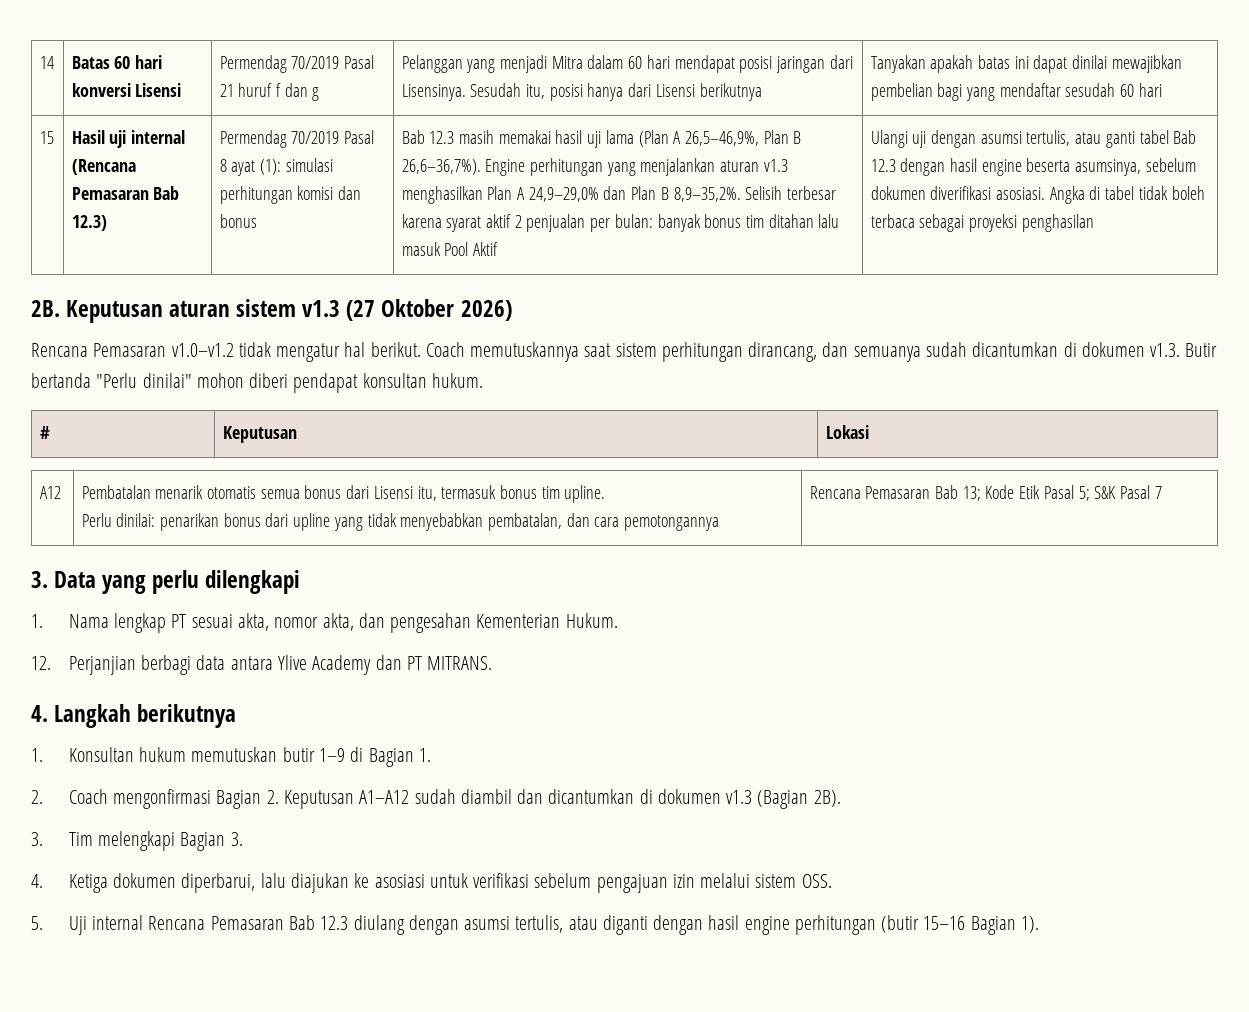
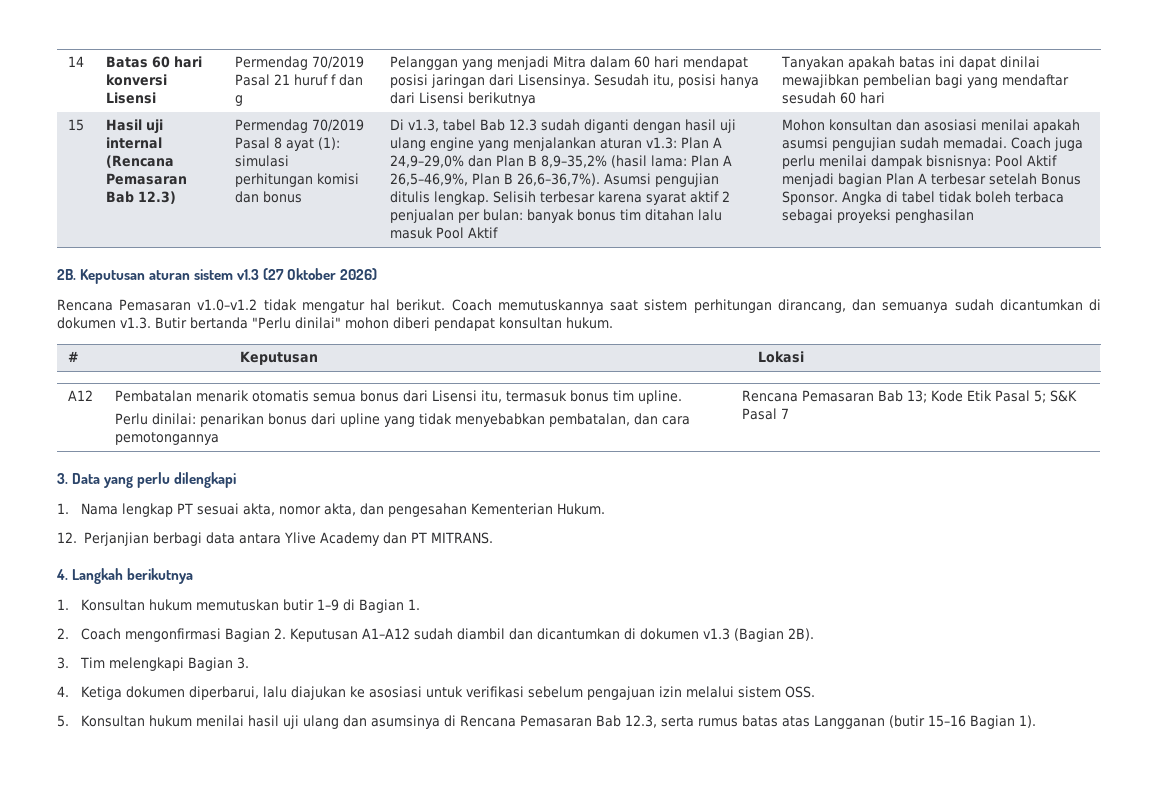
[401,130,802,148] [401,158,603,176] Bab 12.3 masih memakai hasil uji lama (Plan A 26,5–46,9%, Plan B 26,6–36,7%). Engine perhitungan -> [389,119,736,133] [389,137,474,151] Di v1.3, tabel Bab 12.3 sudah diganti dengan hasil uji ulang engine
[763,159,788,172] [401,186,483,204] v1.3 menghasilkan -> [645,137,677,149] v1.3:
[673,187,741,202] 8,9–35,2%. -> [540,155,732,168] [389,173,719,187] [389,191,489,205] 8,9–35,2% (hasil lama: Plan A 26,5–46,9%, Plan B 26,6–36,7%). Asumsi pengujian ditulis lengkap.
[870,130,1197,148] [870,158,1196,176] [870,186,1045,200] Ulangi uji dengan asumsi tertulis, atau ganti tabel Bab 12.3 dengan hasil engine beserta asumsinya, sebelum dokumen diverifikasi asosiasi. -> [781,119,1080,133] [781,137,1083,151] [781,155,1057,169] [781,173,1081,187] [781,191,838,205] Mohon konsultan dan asosiasi menilai apakah asumsi pengujian sudah memadai. Coach juga perlu menilai dampak bisnisnya: Pool Aktif menjadi bagian Plan A terbesar setelah Bonus Sponsor.
[68,915,876,935] Uji internal Rencana Pemasaran Bab 12.3 diulang dengan asumsi tertulis, atau diganti dengan hasil engine perhitungan -> [81,715,886,729] Konsultan hukum menilai hasil uji ulang dan asumsinya di Rencana Pemasaran Bab 12.3, serta rumus batas atas Langganan

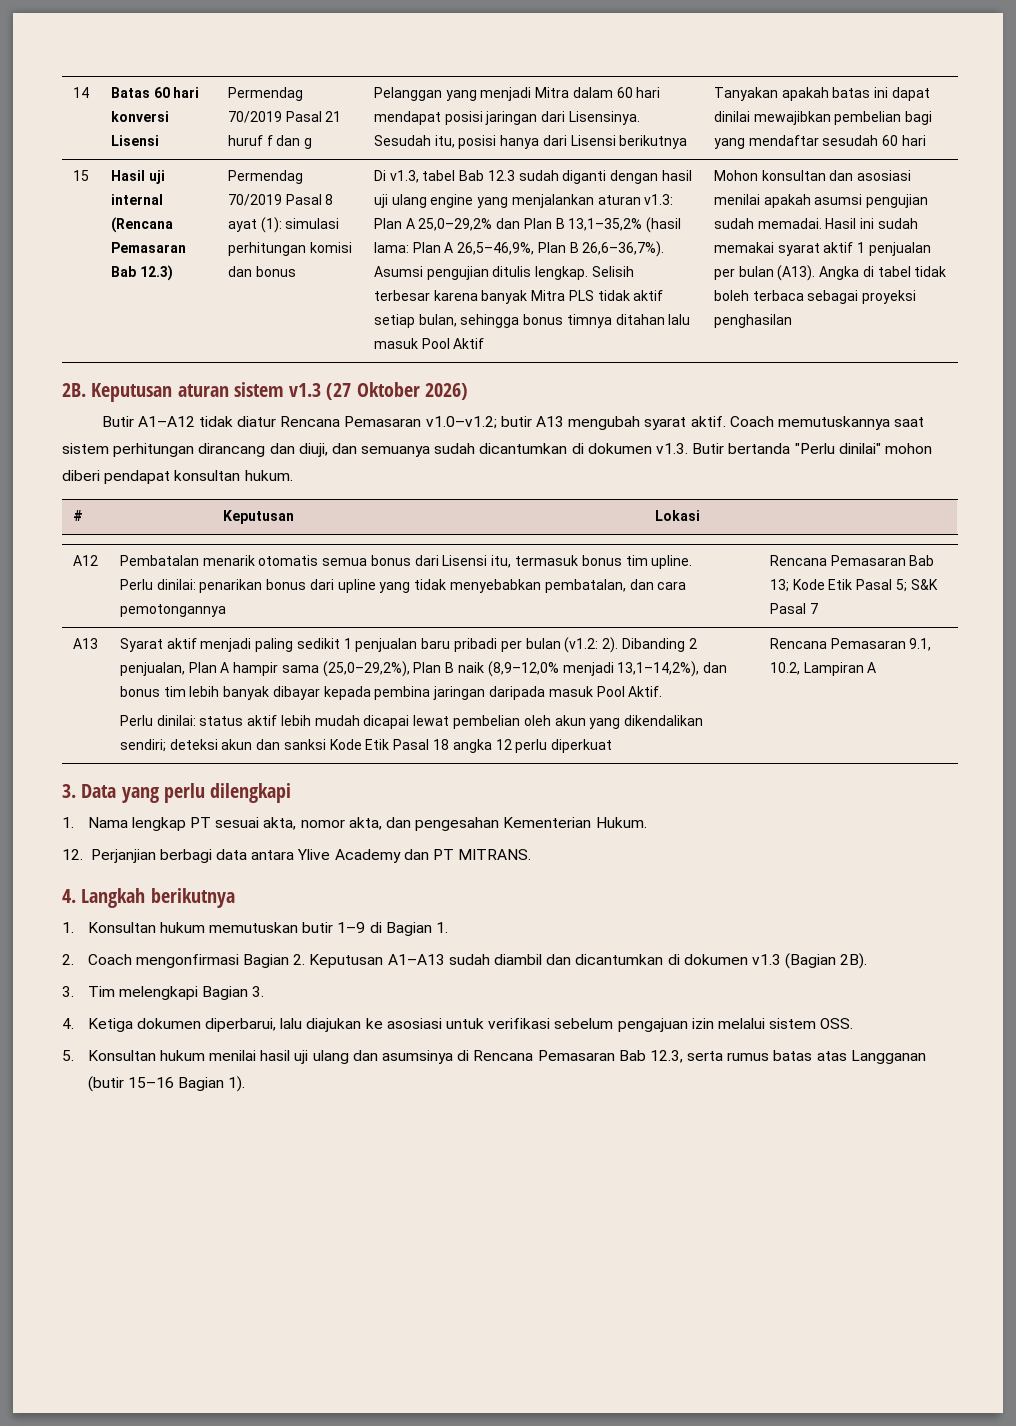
[389,155,464,168] 24,9–29,0% -> [418,218,493,231] 25,0–29,2%
[540,155,607,168] 8,9–35,2% -> [568,218,643,231] 13,1–35,2%
[645,191,730,205] [389,209,641,223] syarat aktif 2 penjualan per bulan: banyak bonus tim -> [481,290,664,304] [373,314,612,328] banyak Mitra PLS tidak aktif setiap bulan, sehingga bonus timnya
[1010,137,1083,151] [781,155,1057,169] [781,173,1081,187] [781,191,838,205] Coach juga perlu menilai dampak bisnisnya: Pool Aktif menjadi bagian Plan A terbesar setelah Bonus Sponsor. -> [825,218,918,229] [713,242,931,256] [713,265,816,281] Hasil ini sudah memakai syarat aktif 1 penjualan per bulan (A13).
[57,299,446,313] Rencana Pemasaran v1.0–v1.2 tidak mengatur hal berikut. -> [101,416,726,430] Butir A1–A12 tidak diatur Rencana Pemasaran v1.0–v1.2; butir A13 mengubah syarat aktif.
[777,299,846,313] dirancang, -> [198,443,328,457] dirancang dan diuji,
(789, 413) none -> [72,638,98,649] [119,637,697,653] [119,661,728,677] [119,686,663,700] [119,715,704,729] [119,739,613,753] [769,638,932,651] [769,662,877,676] // A13 | Syarat aktif menjadi paling sedikit 1 penjualan baru pribadi per bulan (v1.2: 2). Dibanding 2 penjualan, Plan A hampir sama (25,0–29,2%), Plan B naik (8,9–12,0% menjadi 13,1–14,2%), dan bonus tim lebih banyak dibayar kepada pembina jaringan daripada masuk Pool Aktif. // Perlu dinilai: status aktif lebih mudah dicapai lewat pembelian oleh akun yang dikendalikan sendiri; deteksi akun dan sanksi Kode Etik Pasal 18 angka 12 perlu diperkuat | Rencana Pemasaran 9.1, 10.2, Lampiran A
[362,628,411,639] A1–A12 -> [387,954,445,965] A1–A13

